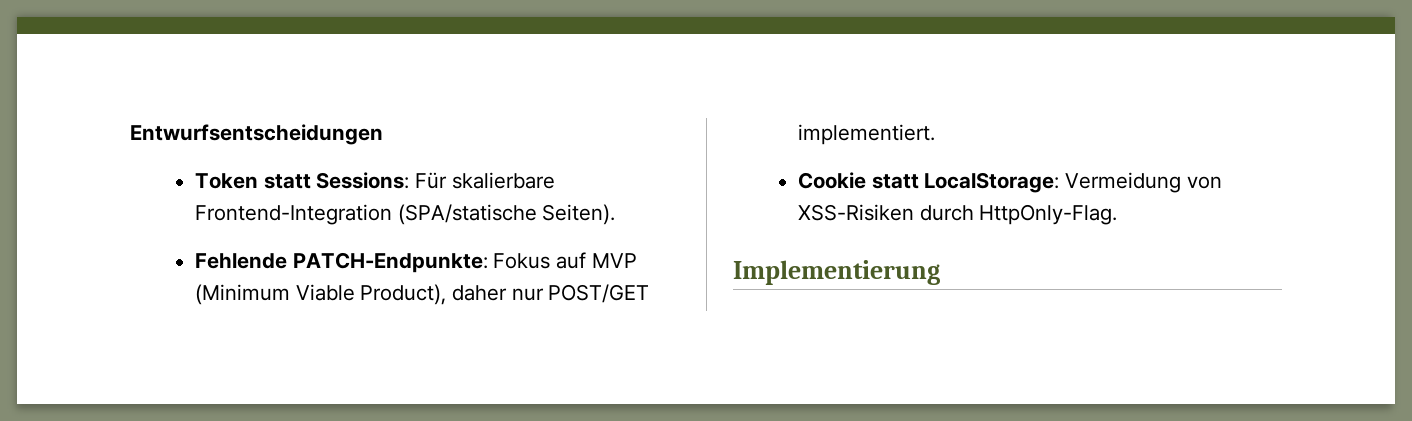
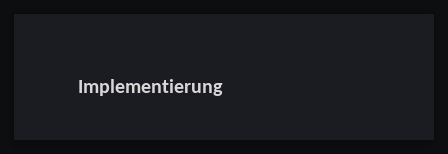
[130,124,383,145] [195,172,555,189] [195,204,616,225] [195,252,637,273] [195,284,650,305] [798,124,936,145] [798,172,1222,193] [798,204,1118,225] Entwurfsentscheidungen // Token statt Sessions: Für skalierbare Frontend-Integration (SPA/statische Seiten). // Fehlende PATCH-Endpunkte: Fokus auf MVP (Minimum Viable Product), daher nur POST/GET implementiert. // Cookie statt LocalStorage: Vermeidung von XSS-Risiken durch HttpOnly-Flag. // -> (78, 87) none

